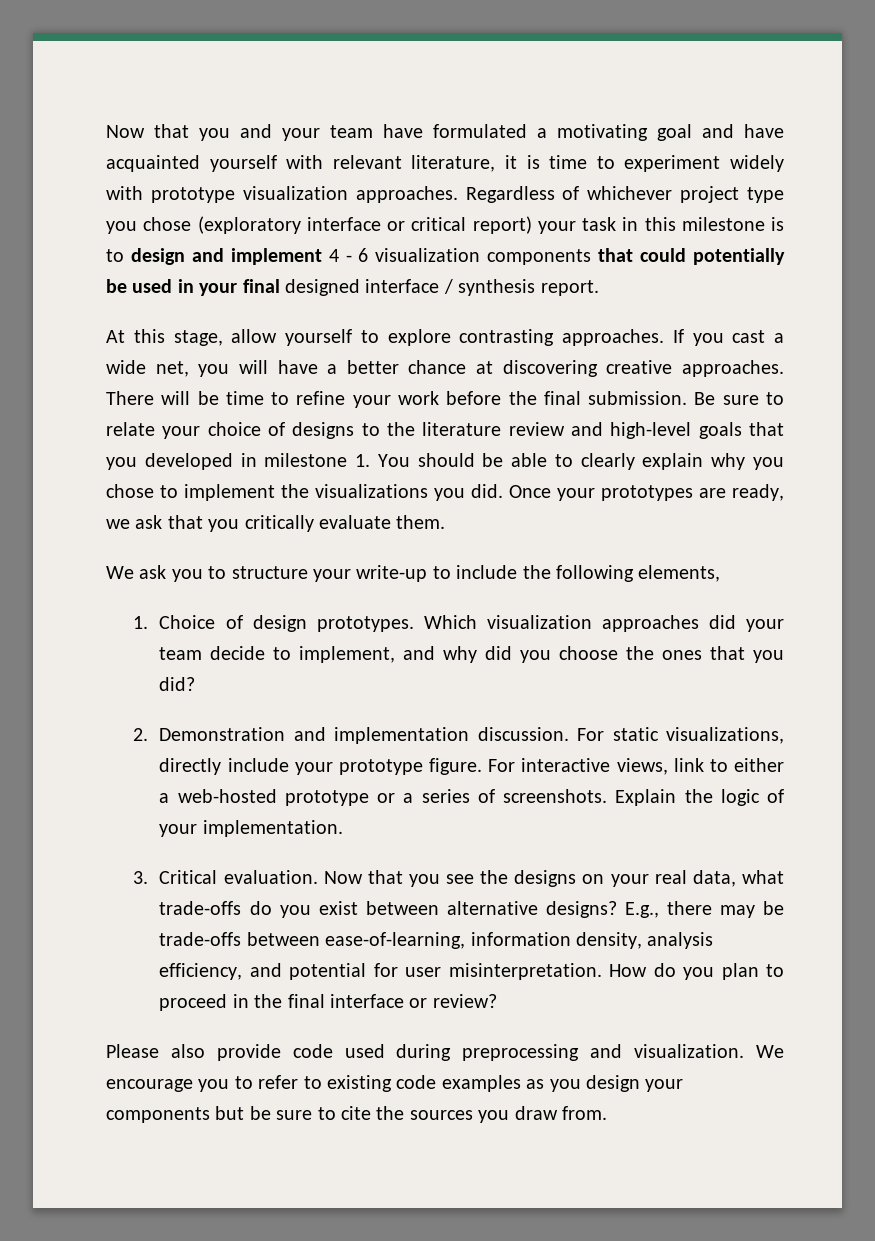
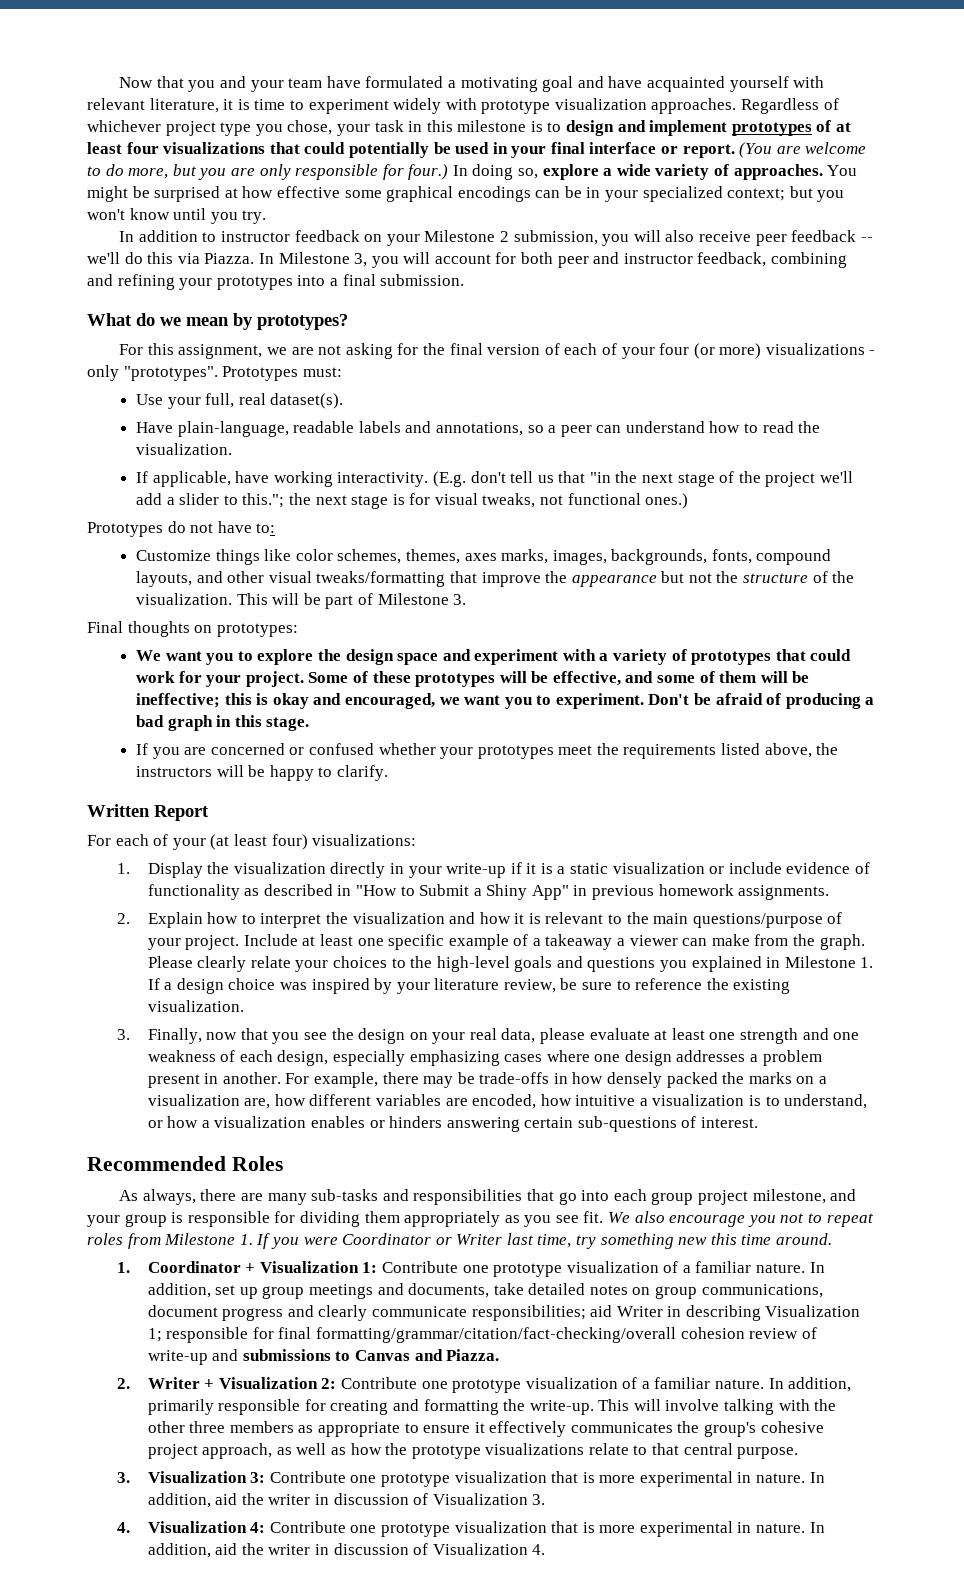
[143,216,532,234] chose (exploratory interface or critical report) -> [287,120,333,135] chose,
[328,248,592,265] 4 - 6 visualization components -> [731,120,852,136] [87,142,266,154] prototypes of at least four visualizations
[285,279,599,296] [106,329,784,346] [106,360,784,377] [106,391,785,408] [106,422,784,439] [106,453,784,470] [106,484,784,501] [106,515,446,532] [106,565,721,582] [132,615,784,632] [159,646,784,663] [159,677,196,691] [132,727,784,744] [159,758,784,775] [159,789,784,806] [159,820,343,837] [132,870,363,884] designed interface / synthesis report. // At this stage, allow yourself to explore contrasting approaches. If you cast a wide net, you will have a better chance at discovering creative approaches. There will be time to refine your work before the final submission. Be sure to relate your choice of designs to the literature review and high-level goals that you developed in milestone 1. You should be able to clearly explain why you chose to implement the visualizations you did. Once your prototypes are ready, we ask that you critically evaluate them. // We ask you to structure your write-up to include the following elements, // 1. Choice of design prototypes. Which visualization approaches did your team decide to implement, and why did you choose the ones that you did? // 2. Demonstration and implementation discussion. For static visualizations, directly include your prototype figure. For interactive views, link to either a web-hosted prototype or a series of screenshots. Explain the logic of your implementation. // 3. Critical evaluation. Now -> [589,142,867,158] [87,164,858,180] [87,186,845,202] [87,208,267,224] [119,230,873,246] [87,252,848,268] [87,274,465,290] [87,313,348,330] [119,343,876,359] [87,365,342,381] [135,393,344,409] [135,421,821,437] [135,443,232,455] [135,471,854,487] [135,493,689,509] [87,521,276,537] [135,549,832,565] [135,571,855,587] [135,593,467,609] [87,621,298,637] [135,649,852,665] [135,671,810,687] [135,693,875,709] [135,715,310,731] [135,743,839,759] [135,765,388,781] [87,804,209,821] [87,834,417,850] [117,862,871,878] [147,884,830,900] [117,912,843,928] [147,934,865,950] [147,956,874,972] [147,978,791,994] [147,1000,244,1012] [117,1028,238,1044] interface or report. (You are welcome to do more, but you are only responsible for four.) In doing so, explore a wide variety of approaches. You might be surprised at how effective some graphical encodings can be in your specialized context; but you won't know until you try. // In addition to instructor feedback on your Milestone 2 submission, you will also receive peer feedback -- we'll do this via Piazza. In Milestone 3, you will account for both peer and instructor feedback, combining and refining your prototypes into a final submission. // What do we mean by prototypes? // For this assignment, we are not asking for the final version of each of your four (or more) visualizations - only "prototypes". Prototypes must: // Use your full, real dataset(s). // Have plain-language, readable labels and annotations, so a peer can understand how to read the visualization. // If applicable, have working interactivity. (E.g. don't tell us that "in the next stage of the project we'll add a slider to this."; the next stage is for visual tweaks, not functional ones.) // Prototypes do not have to: // Customize things like color schemes, themes, axes marks, images, backgrounds, fonts, compound layouts, and other visual tweaks/formatting that improve the appearance but not the structure of the visualization. This will be part of Milestone 3. // Final thoughts on prototypes: // We want you to explore the design space and experiment with a variety of prototypes that could work for your project. Some of these prototypes will be effective, and some of them will be ineffective; this is okay and encouraged, we want you to experiment. Don't be afraid of producing a bad graph in this stage. // If you are concerned or confused whether your prototypes meet the requirements listed above, the instructors will be happy to clarify. // Written Report // For each of your (at least four) visualizations: // 1. Display the visualization directly in your write-up if it is a static visualization or include evidence of functionality as described in "How to Submit a Shiny App" in previous homework assignments. // 2. Explain how to interpret the visualization and how it is relevant to the main questions/purpose of your project. Include at least one specific example of a takeaway a viewer can make from the graph. Please clearly relate your choices to the high-level goals and questions you explained in Milestone 1. If a design choice was inspired by your literature review, be sure to reference the existing visualization. // 3. Finally, now
[514,870,577,887] designs -> [358,1028,406,1044] design
[742,870,785,884] [159,901,784,918] [159,932,714,949] [159,963,784,980] [159,994,497,1011] [106,1044,785,1061] [106,1075,684,1092] [106,1106,607,1123] what trade-offs do you exist between alternative designs? E.g., there may be trade-offs between ease-of-learning, information density, analysis efficiency, and potential for user misinterpretation. How do you plan to proceed in the final interface or review? // Please also provide code used during preprocessing and visualization. We encourage you to refer to existing code examples as you design your components but be sure to cite the sources you draw from. -> [540,1028,860,1044] [147,1050,822,1066] [147,1072,828,1088] [147,1094,868,1109] [147,1116,759,1132] [87,1156,283,1171] [119,1189,857,1205] [87,1211,874,1227] [87,1233,833,1249] [117,1261,825,1277] [147,1283,823,1299] [147,1305,861,1321] [147,1327,817,1343] [147,1349,500,1365] [117,1377,852,1393] [147,1399,837,1415] [147,1421,824,1437] [147,1443,799,1459] [117,1471,825,1487] [147,1493,546,1508] [117,1521,825,1537] [147,1543,546,1558] please evaluate at least one strength and one weakness of each design, especially emphasizing cases where one design addresses a problem present in another. For example, there may be trade-offs in how densely packed the marks on a visualization are, how different variables are encoded, how intuitive a visualization is to understand, or how a visualization enables or hinders answering certain sub-questions of interest. // Recommended Roles // As always, there are many sub-tasks and responsibilities that go into each group project milestone, and your group is responsible for dividing them appropriately as you see fit. We also encourage you not to repeat roles from Milestone 1. If you were Coordinator or Writer last time, try something new this time around. // 1. Coordinator + Visualization 1: Contribute one prototype visualization of a familiar nature. In addition, set up group meetings and documents, take detailed notes on group communications, document progress and clearly communicate responsibilities; aid Writer in describing Visualization 1; responsible for final formatting/grammar/citation/fact-checking/overall cohesion review of write-up and submissions to Canvas and Piazza. // 2. Writer + Visualization 2: Contribute one prototype visualization of a familiar nature. In addition, primarily responsible for creating and formatting the write-up. This will involve talking with the other three members as appropriate to ensure it effectively communicates the group's cohesive project approach, as well as how the prototype visualizations relate to that central purpose. // 3. Visualization 3: Contribute one prototype visualization that is more experimental in nature. In addition, aid the writer in discussion of Visualization 3. // 4. Visualization 4: Contribute one prototype visualization that is more experimental in nature. In addition, aid the writer in discussion of Visualization 4.

